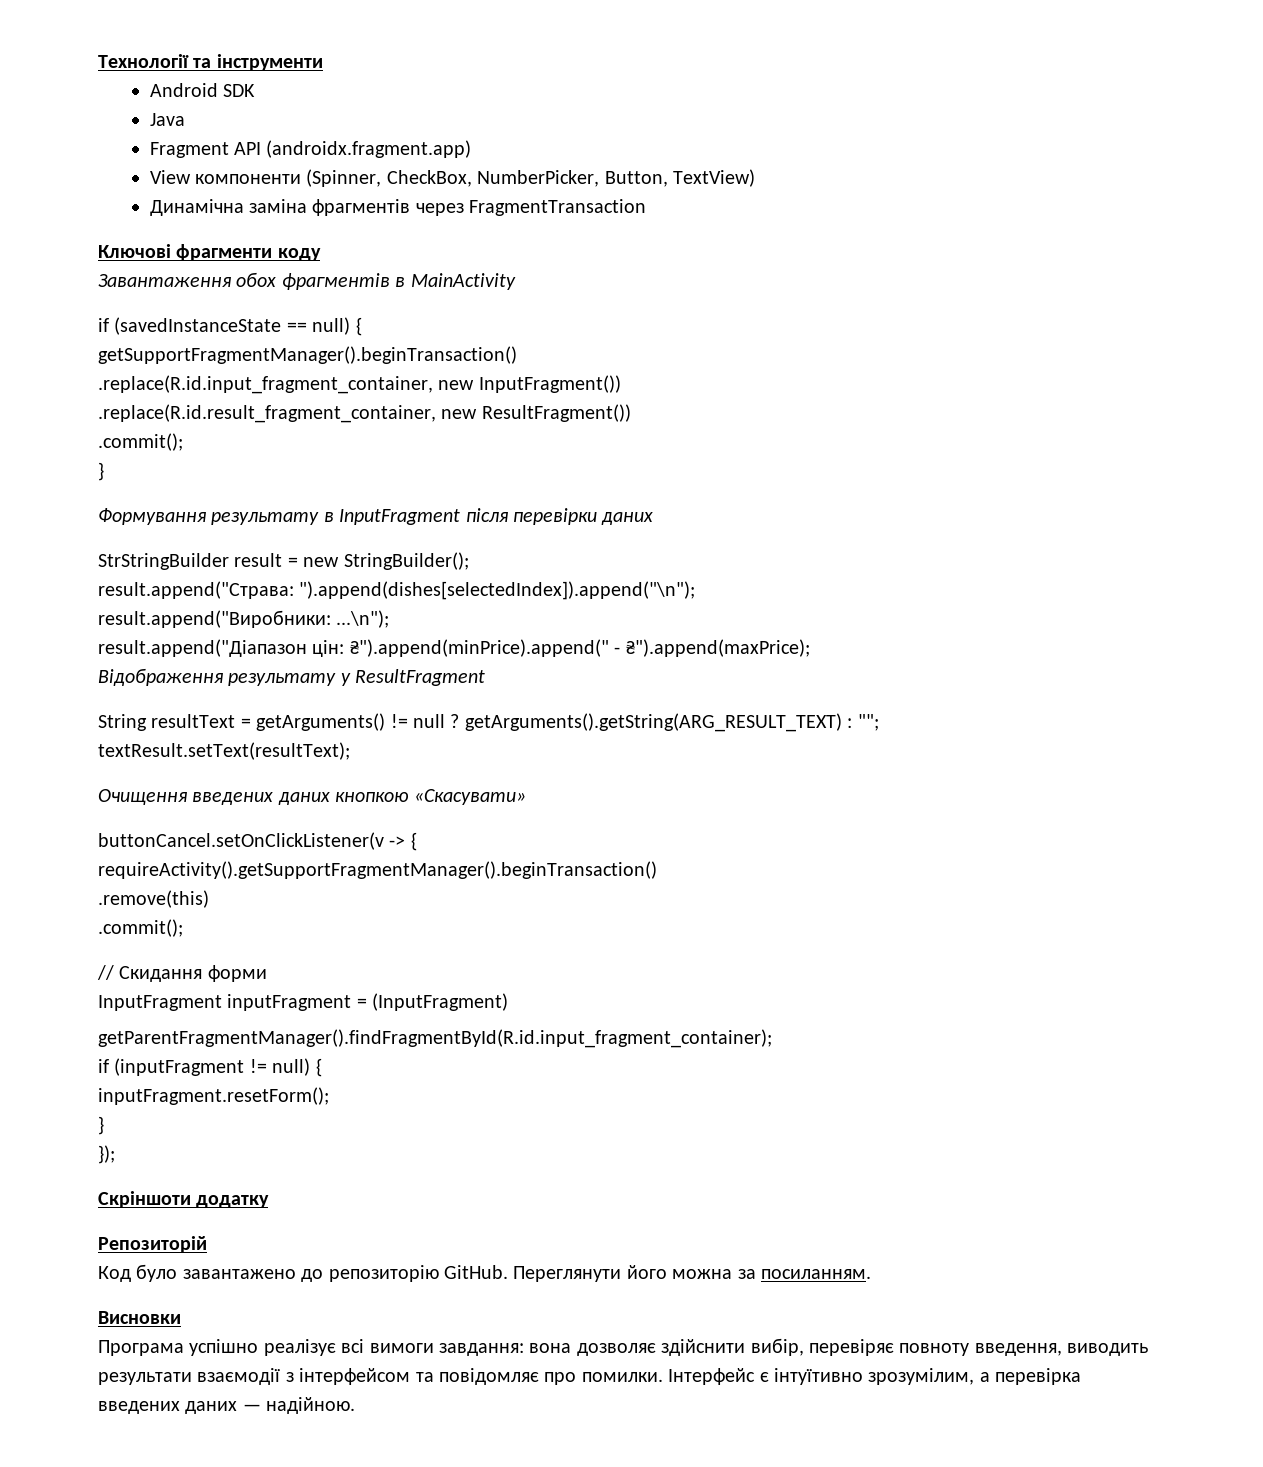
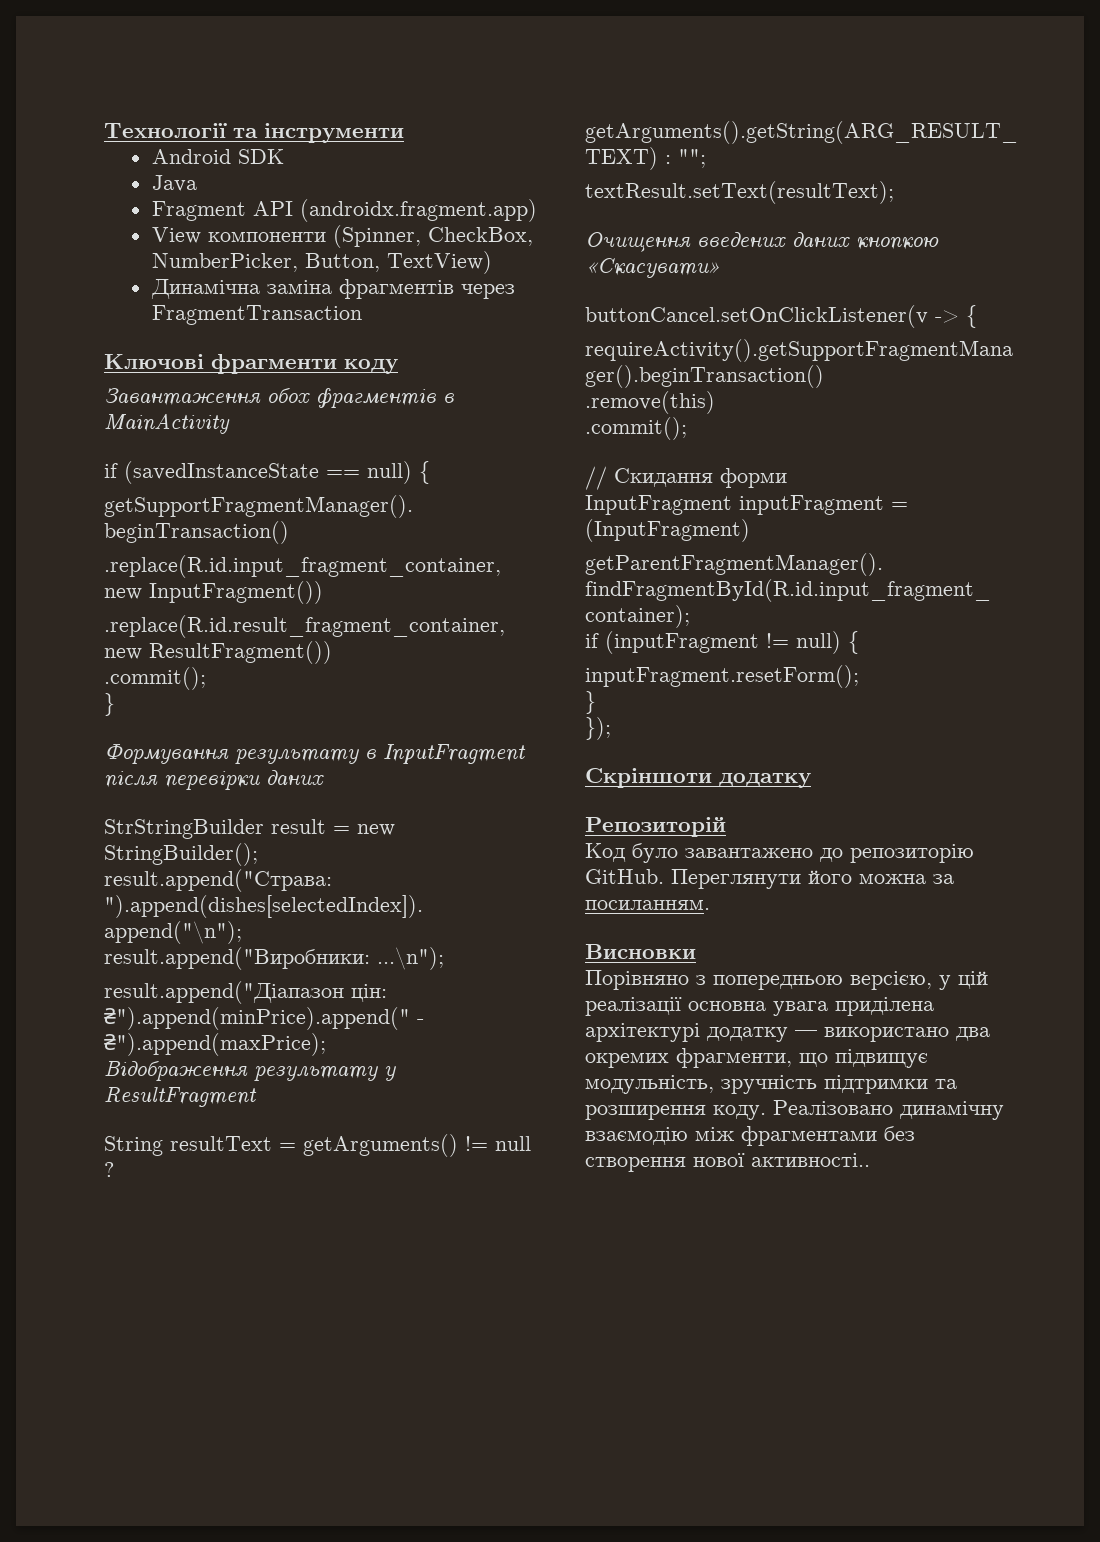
[98,1338,1149,1356] [98,1368,1082,1385] [98,1397,356,1414] Програма успішно реалізує всі вимоги завдання: вона дозволяє здійснити вибір, перевіряє повноту введення, виводить результати взаємодії з інтерфейсом та повідомляє про помилки. Інтерфейс є інтуїтивно зрозумілим, а перевірка введених даних — надійною. -> [585,970,988,990] [585,997,934,1016] [585,1023,990,1042] [585,1048,928,1068] [585,1075,957,1094] [585,1100,1004,1120] [585,1126,915,1146] [585,1153,870,1172] Порівняно з попередньою версією, у цій реалізації основна увага приділена архітектурі додатку — використано два окремих фрагменти, що підвищує модульність, зручність підтримки та розширення коду. Реалізовано динамічну взаємодію між фрагментами без створення нової активності..

